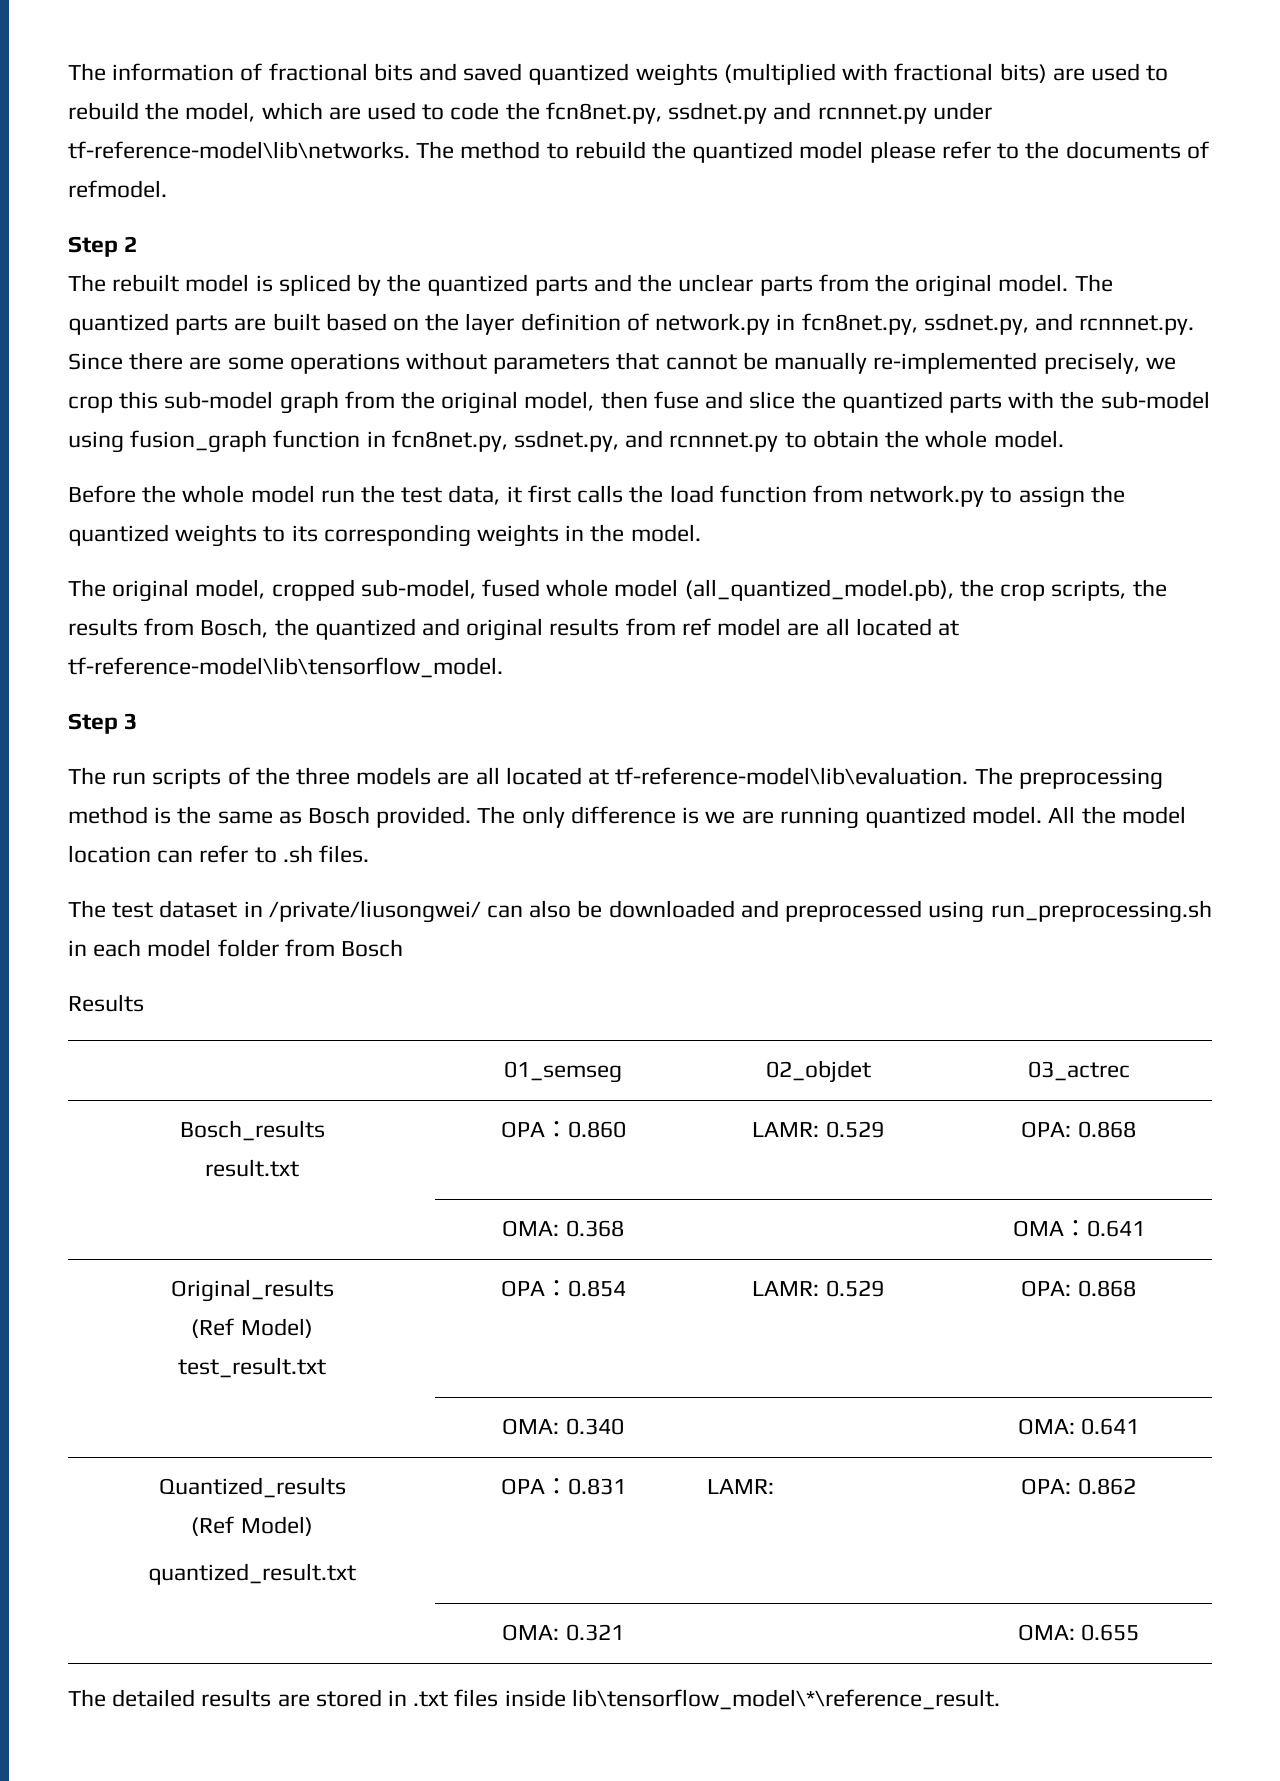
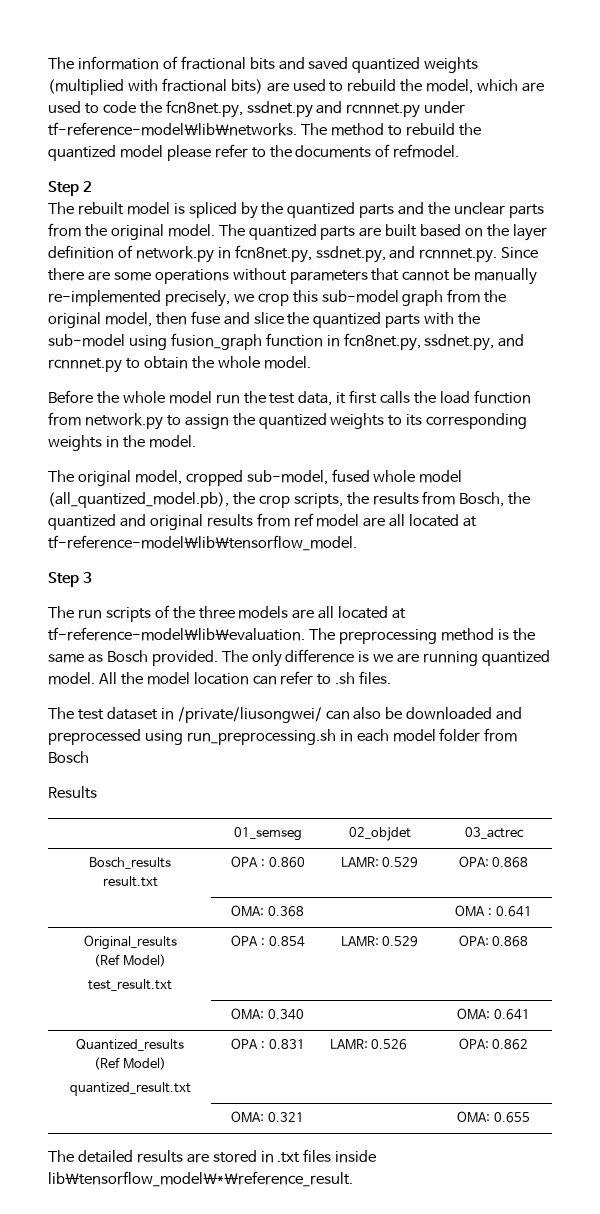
(775, 1486) none -> [371,1039,408,1050] 0.526

